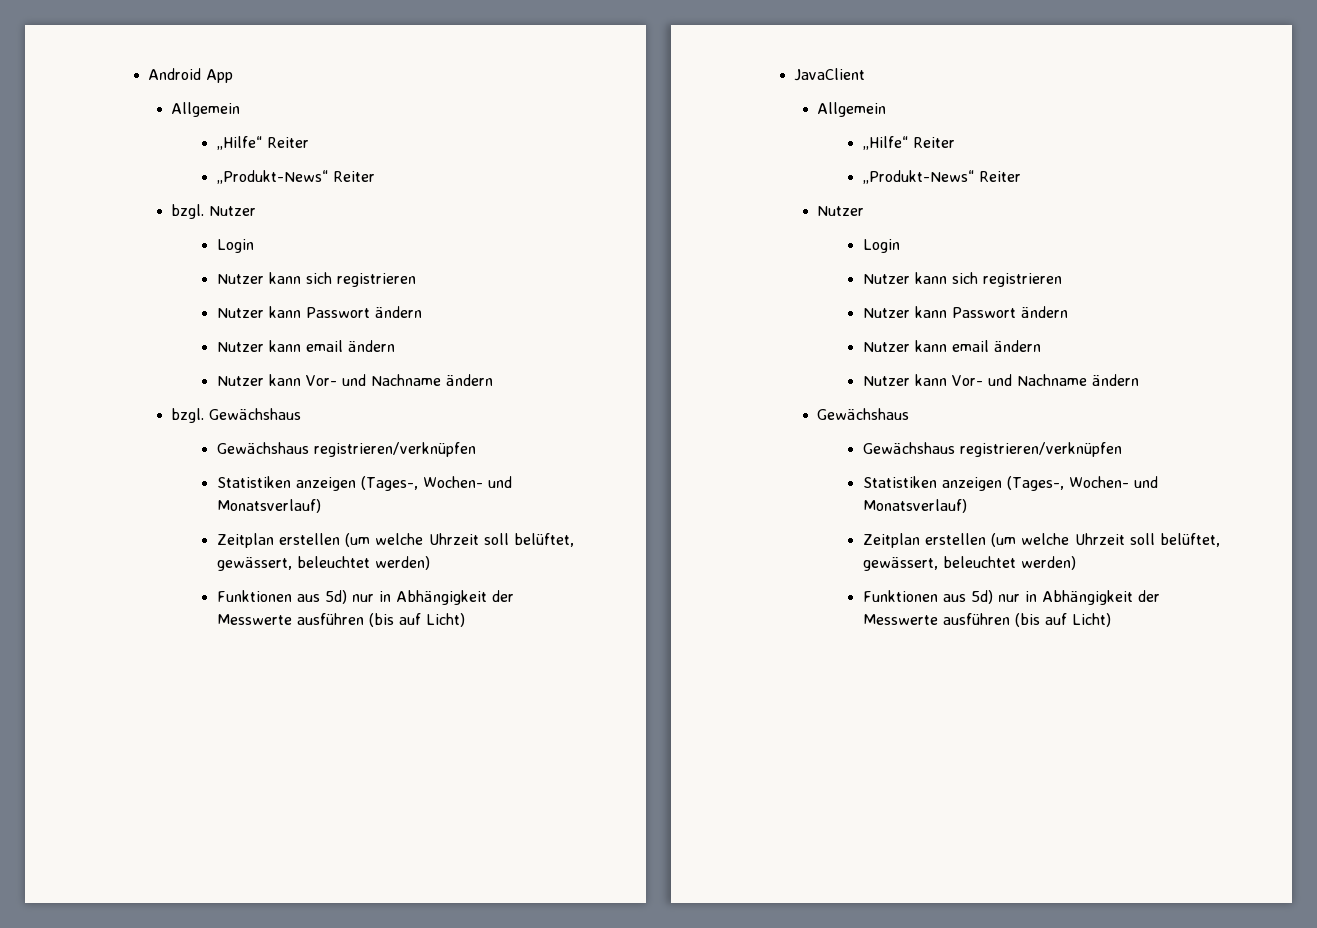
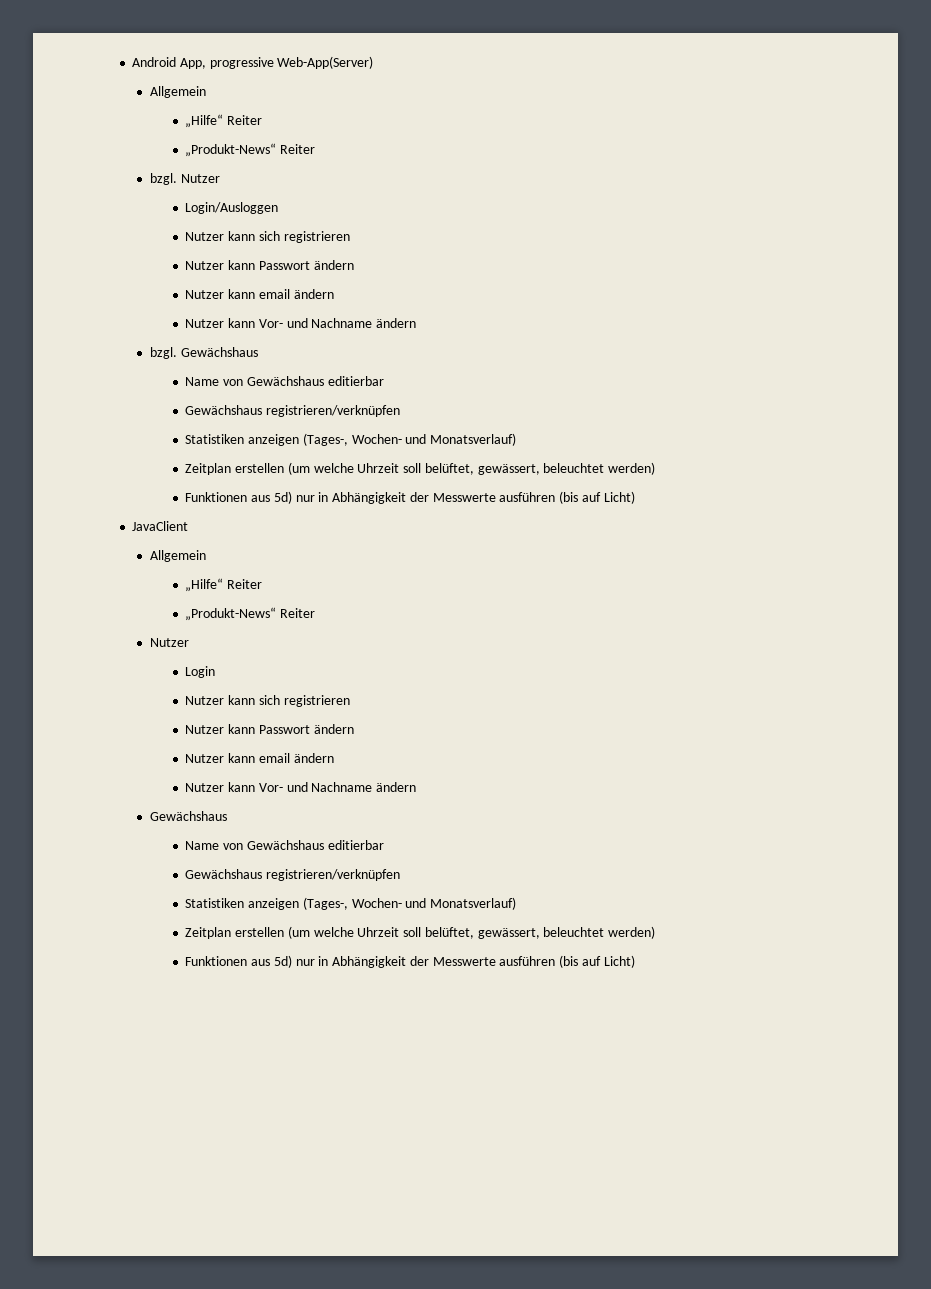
[206,69,234,83] App -> [179,56,374,69] App, progressive Web-App(Server)
[216,239,254,253] Login -> [185,202,279,214] Login/Ausloggen
(302, 414) none -> [185,376,384,386] // Name von Gewächshaus editierbar
(910, 414) none -> [185,840,384,850] // Name von Gewächshaus editierbar

